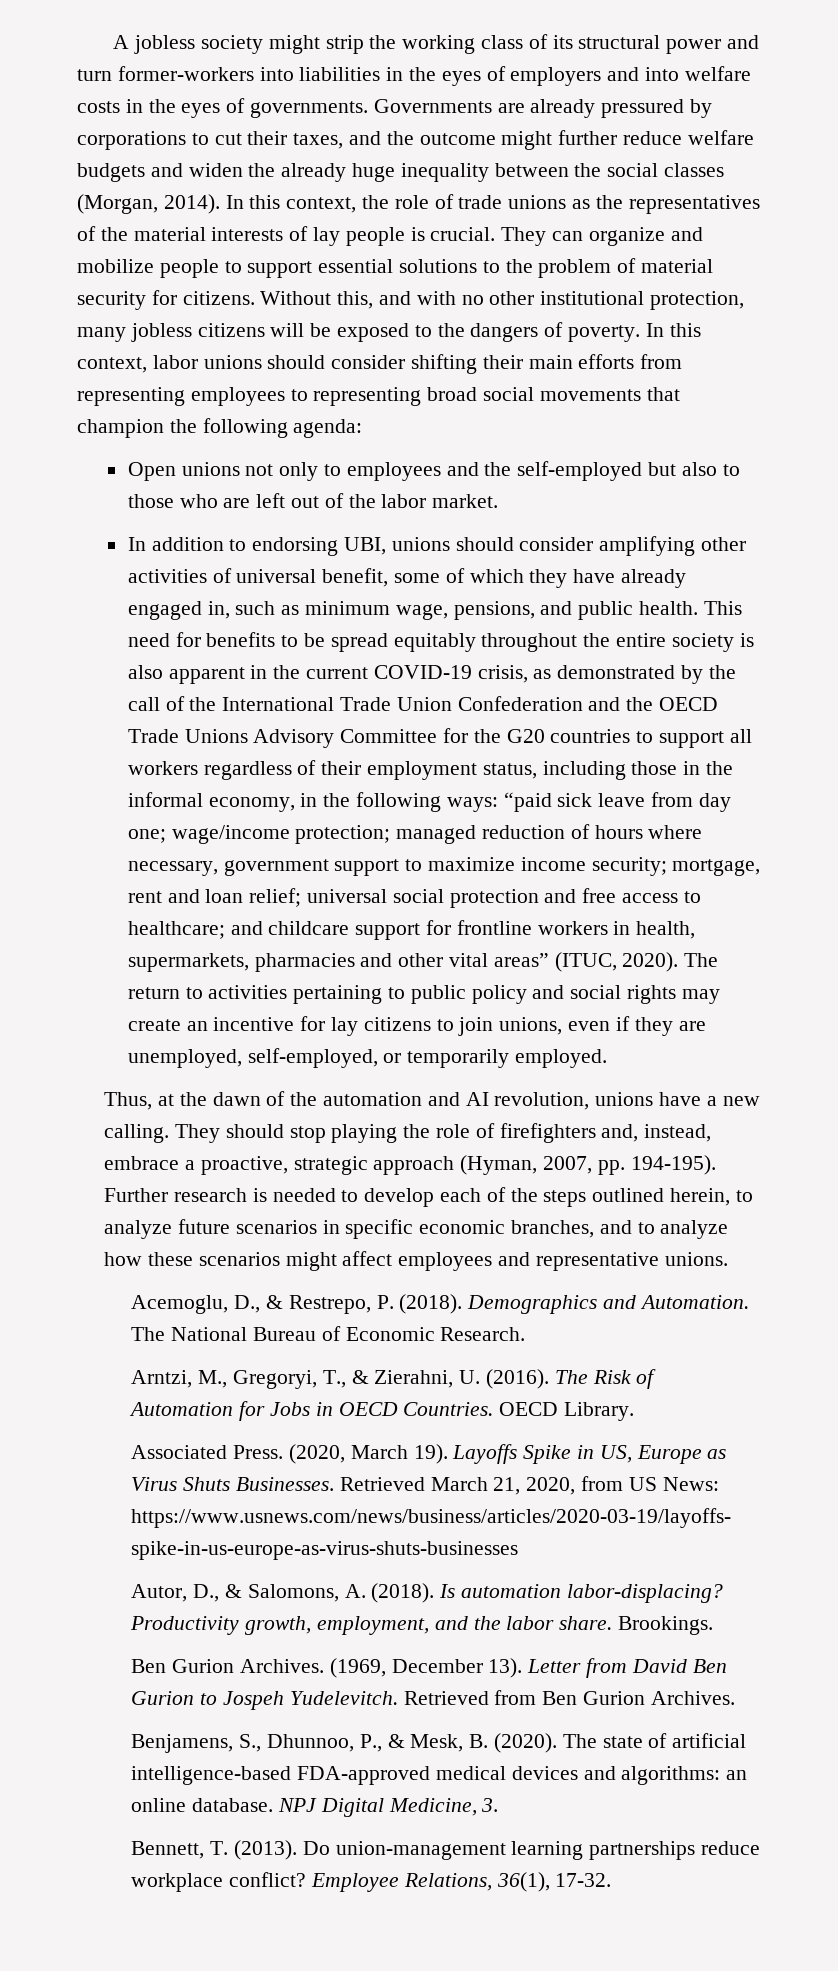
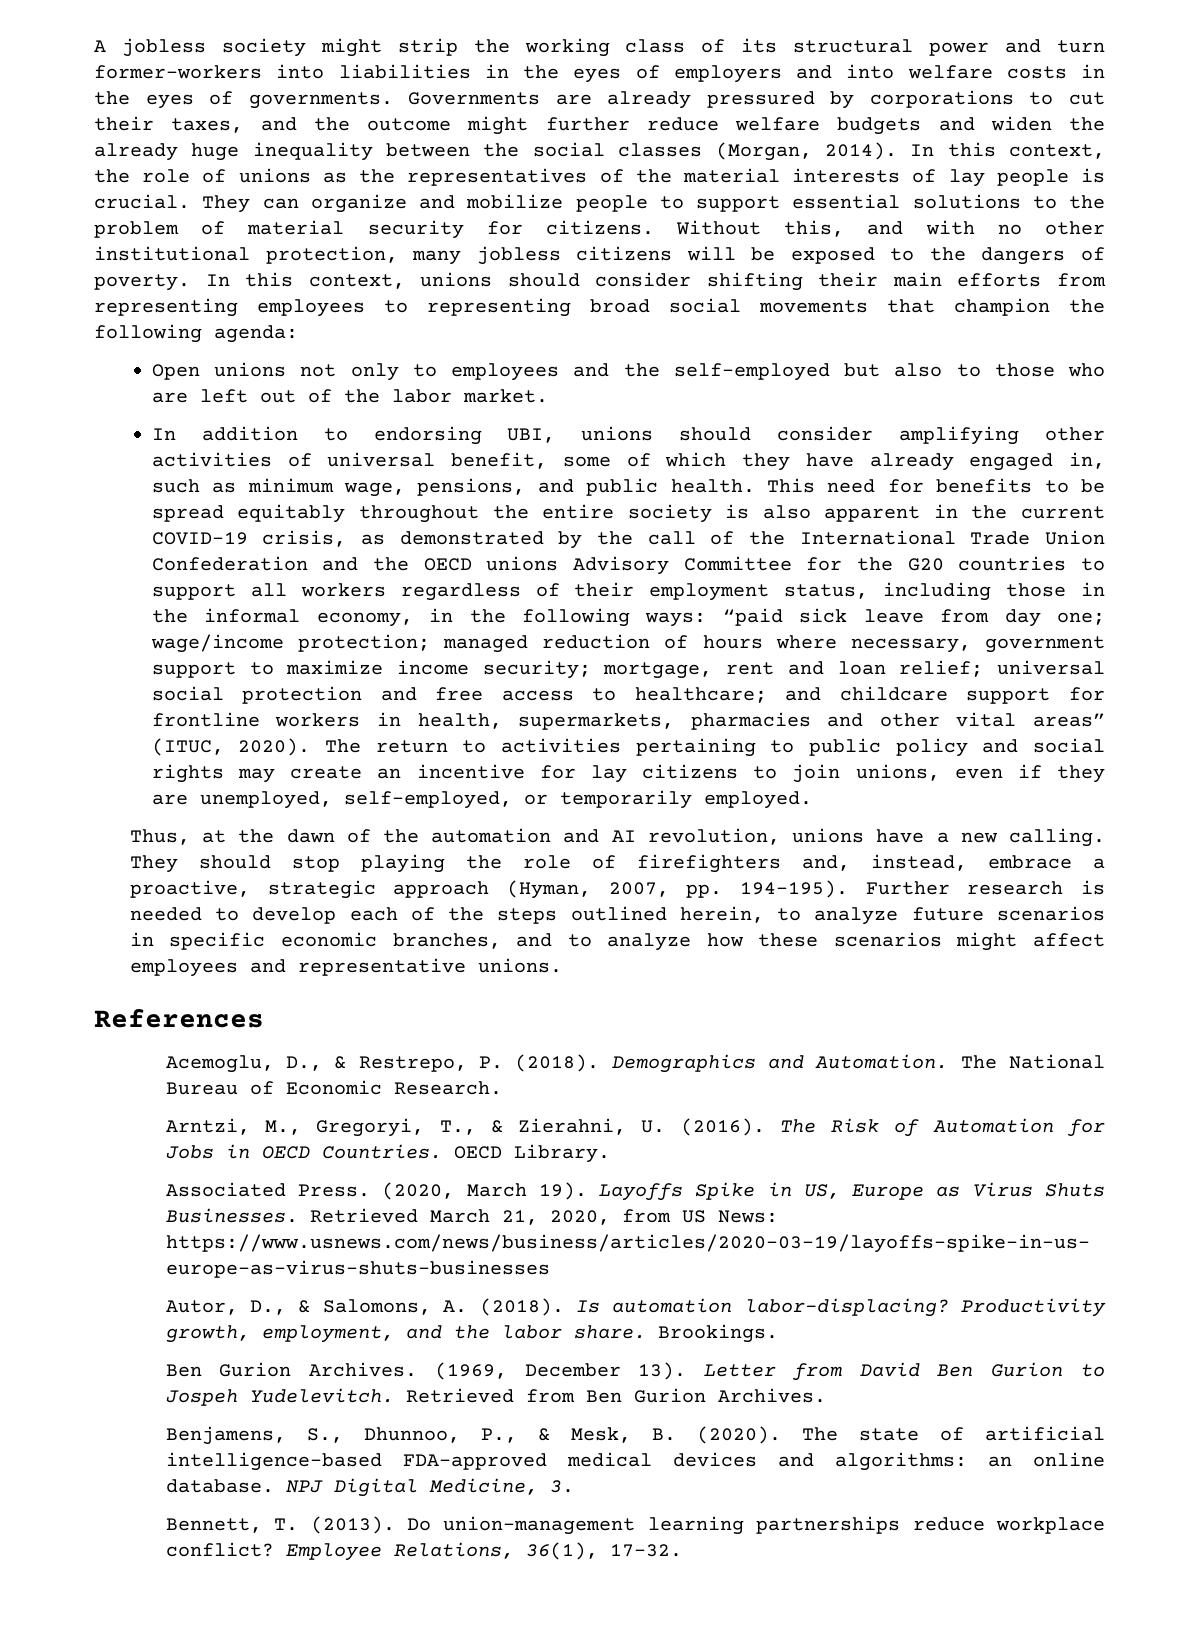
[458,195,503,209] trade -> (227, 176) none
[152,355,198,369] labor -> (405, 281) none
[127,729,248,743] Trade Unions -> [486,556,559,571] unions
(728, 1259) none -> [94,1009,264,1028] // References

